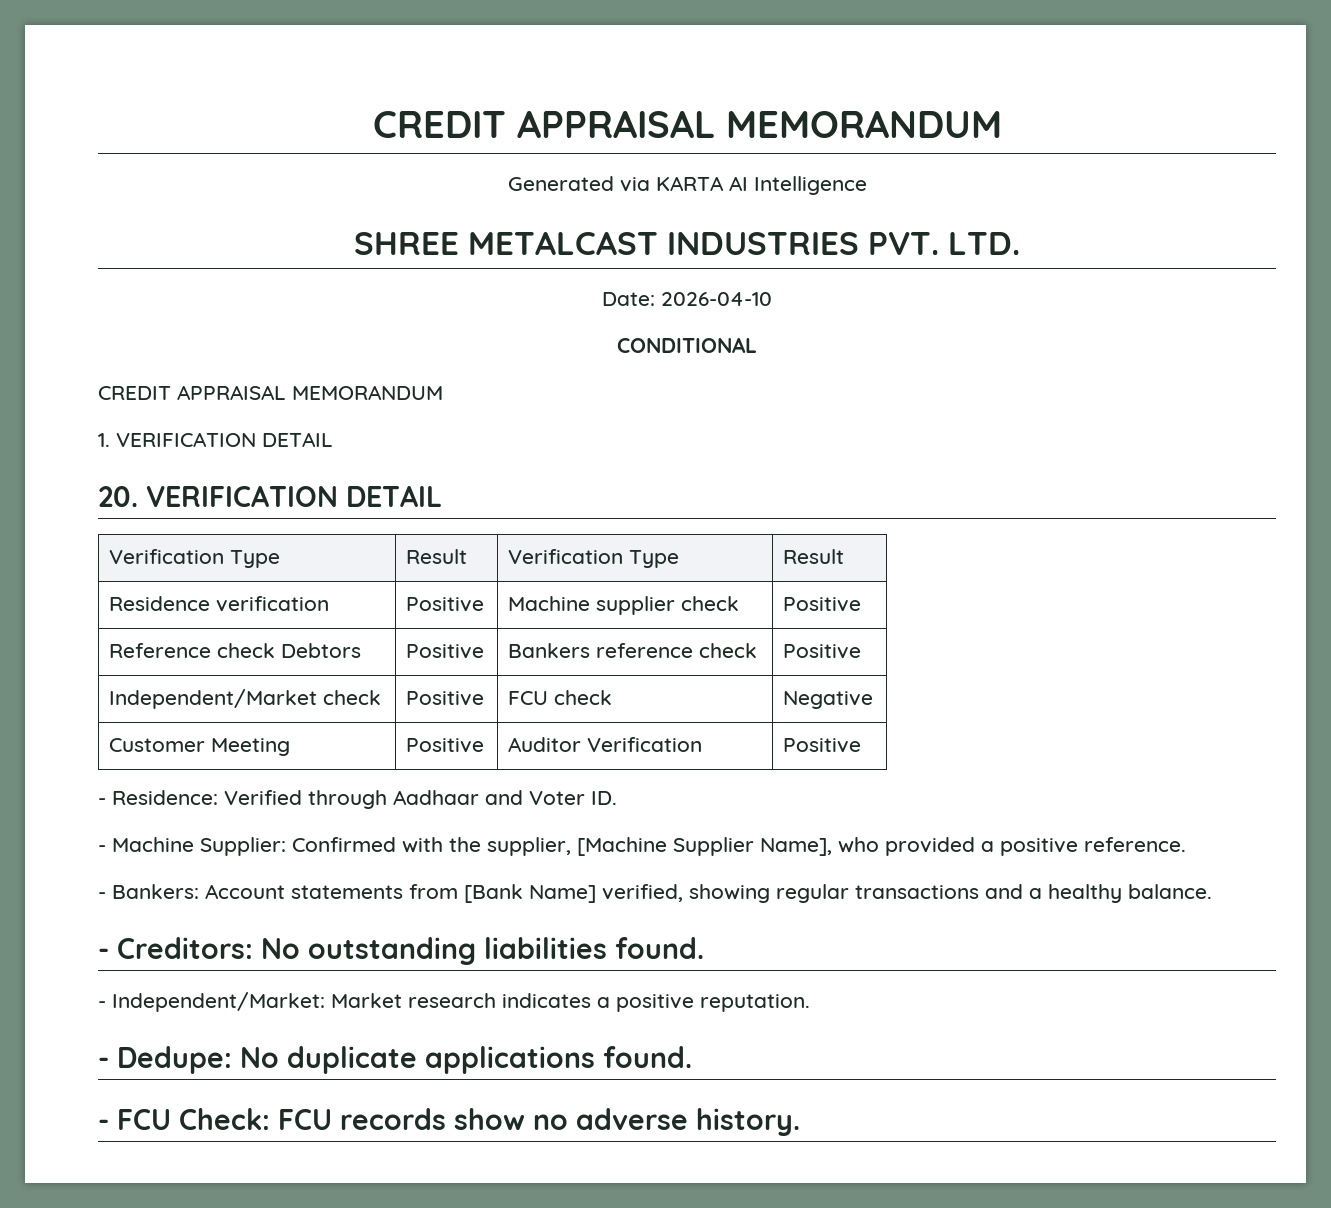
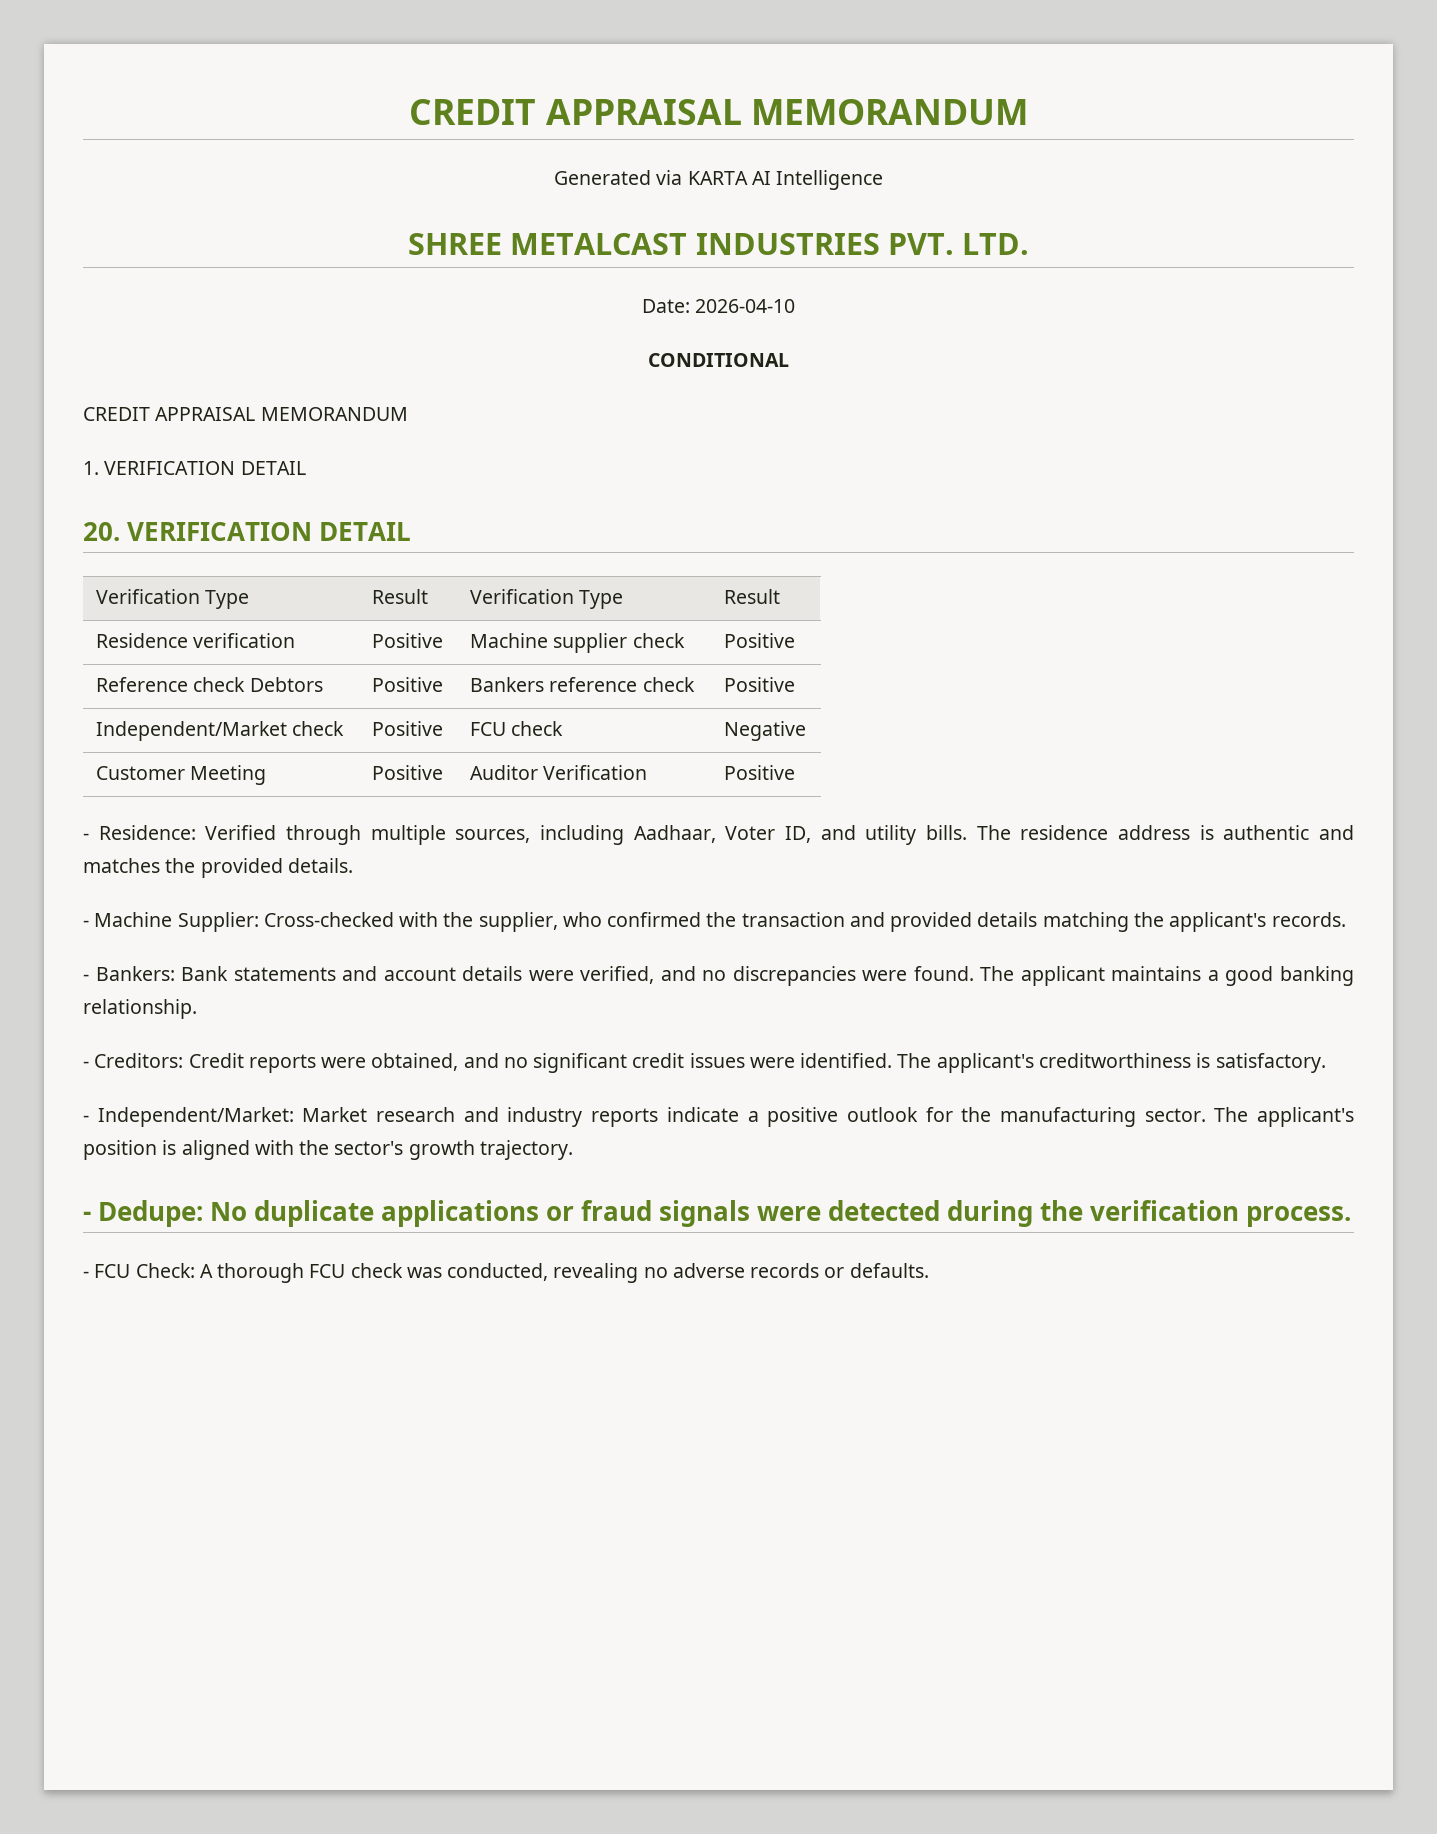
[393,790,617,805] Aadhaar and Voter ID. -> [370,825,1354,845] [83,858,353,878] multiple sources, including Aadhaar, Voter ID, and utility bills. The residence address is authentic and matches the provided details.
[292,837,396,852] Confirmed -> [263,912,394,927] Cross-checked
[577,837,1186,856] [98,884,1212,903] [98,937,704,965] [98,992,810,1012] [Machine Supplier Name], who provided a positive reference. // - Bankers: Account statements from [Bank Name] verified, showing regular transactions and a healthy balance. // - Creditors: No outstanding liabilities found. // - Independent/Market: Market research indicates a positive reputation. -> [562,912,1346,932] [83,966,1354,986] [83,999,197,1019] [83,1053,1326,1073] [83,1107,1354,1127] [83,1140,573,1160] who confirmed the transaction and provided details matching the applicant's records. // - Bankers: Bank statements and account details were verified, and no discrepancies were found. The applicant maintains a good banking relationship. // - Creditors: Credit reports were obtained, and no significant credit issues were identified. The applicant's creditworthiness is satisfactory. // - Independent/Market: Market research and industry reports indicate a positive outlook for the manufacturing sector. The applicant's position is aligned with the sector's growth trajectory.
[603,1046,692,1068] [98,1108,800,1136] found. // - FCU Check: FCU records show no adverse history. -> [546,1200,1352,1227] [83,1263,929,1283] or fraud signals were detected during the verification process. // - FCU Check: A thorough FCU check was conducted, revealing no adverse records or defaults.

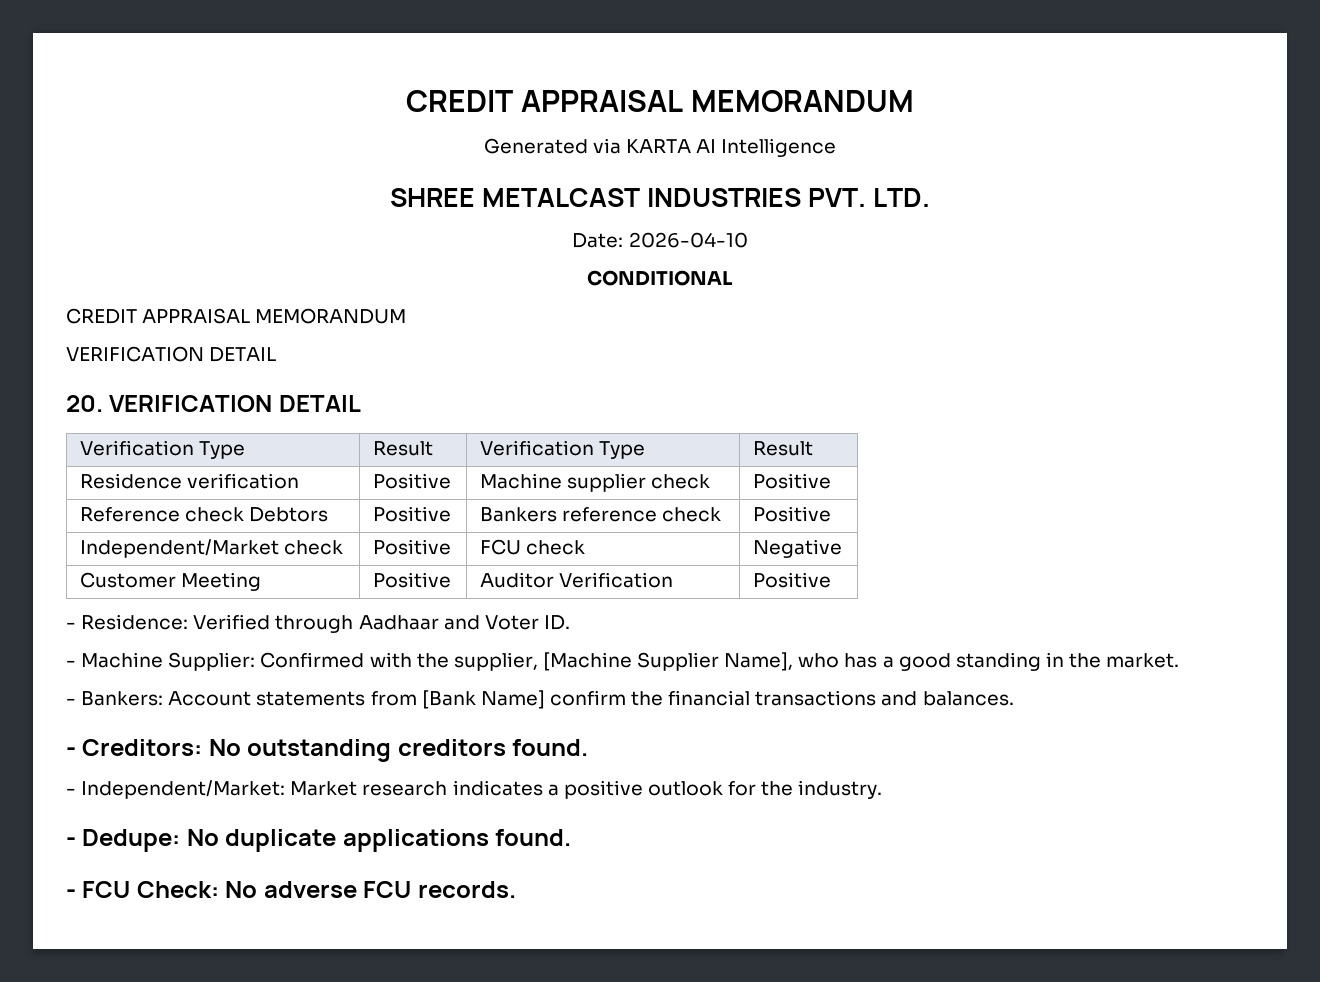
[83,461,99,475] 1. -> (407, 316) none
[370,825,1354,845] [83,858,353,878] multiple sources, including Aadhaar, Voter ID, and utility bills. The residence address is authentic and matches the provided details. -> [358,615,570,630] Aadhaar and Voter ID.
[263,912,394,927] Cross-checked -> [260,652,365,668] Confirmed
[562,912,1346,932] [83,966,1354,986] [83,999,197,1019] [83,1053,1326,1073] who confirmed the transaction and provided details matching the applicant's records. // - Bankers: Bank statements and account details were verified, and no discrepancies were found. The applicant maintains a good banking relationship. // - Creditors: Credit reports were obtained, and no significant credit issues were identified. The applicant's creditworthiness is satisfactory. -> [542,652,1180,671] [66,690,1014,709] [66,739,589,762] [Machine Supplier Name], who has a good standing in the market. // - Bankers: Account statements from [Bank Name] confirm the financial transactions and balances. // - Creditors: No outstanding creditors found.
[463,1107,739,1127] and industry reports indicate -> [452,780,543,796] indicates
[999,1107,1354,1127] [83,1140,573,1160] manufacturing sector. The applicant's position is aligned with the sector's growth trajectory. -> [798,780,883,799] industry.
[546,1200,1352,1227] [83,1263,929,1283] or fraud signals were detected during the verification process. // - FCU Check: A thorough FCU check was conducted, revealing no adverse records or defaults. -> [495,829,572,846] [66,881,516,898] found. // - FCU Check: No adverse FCU records.

